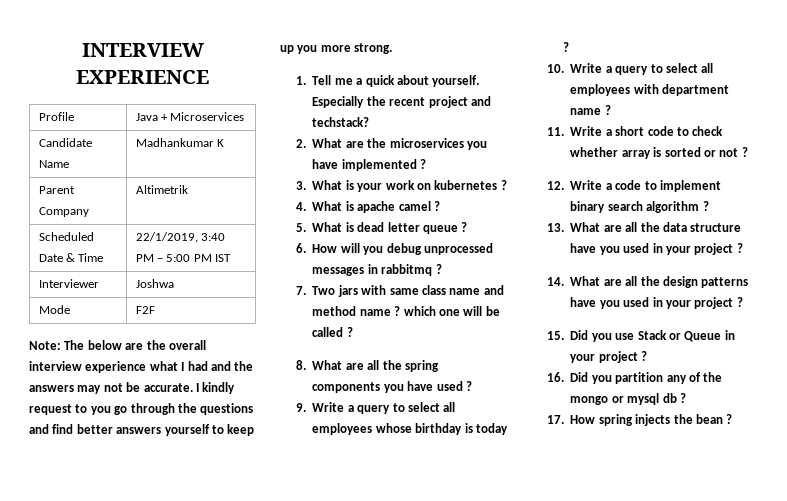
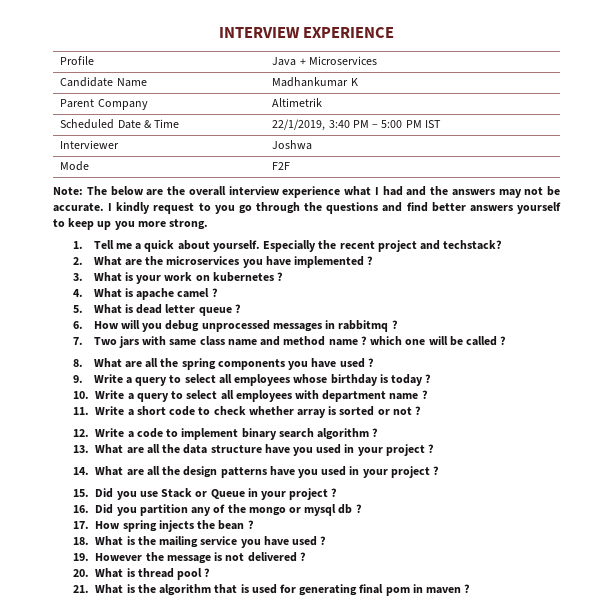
(733, 419) none -> [73,536,327,548] [73,552,306,564] [73,568,211,580] [73,584,471,596] // 18. What is the mailing service you have used ? // 19. However the message is not delivered ? // 20. What is thread pool ? // 21. What is the algorithm that is used for generating final pom in maven ?

